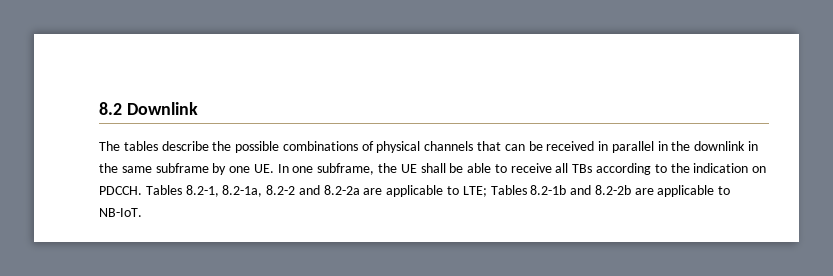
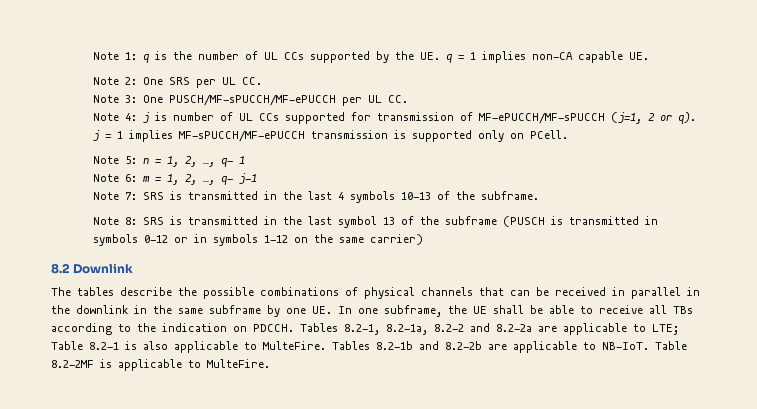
(99, 108) none -> [93,51,650,63] [93,77,263,88] [93,94,409,106] [93,112,697,124] [93,130,569,142] [93,156,246,167] [93,173,258,185] [93,191,540,203] [93,216,659,228] [93,234,424,246] Note 1: q is the number of UL CCs supported by the UE. q = 1 implies non-CA capable UE. // Note 2: One SRS per UL CC. // Note 3: One PUSCH/MF-sPUCCH/MF-ePUCCH per UL CC. // Note 4: j is number of UL CCs supported for transmission of MF-ePUCCH/MF-sPUCCH (j=1, 2 or q). j = 1 implies MF-sPUCCH/MF-ePUCCH transmission is supported only on PCell. // Note 5: n = 1, 2, …, q- 1 // Note 6: m = 1, 2, …, q- j-1 // Note 7: SRS is transmitted in the last 4 symbols 10-13 of the subframe. // Note 8: SRS is transmitted in the last symbol 13 of the subframe (PUSCH is transmitted in symbols 0-12 or in symbols 1-12 on the same carrier) //
(487, 191) none -> [51,341,326,353] Table 8.2-1 is also applicable to MulteFire.
(142, 212) none -> [655,341,687,350] [51,359,270,371] Table 8.2-2MF is applicable to MulteFire.

